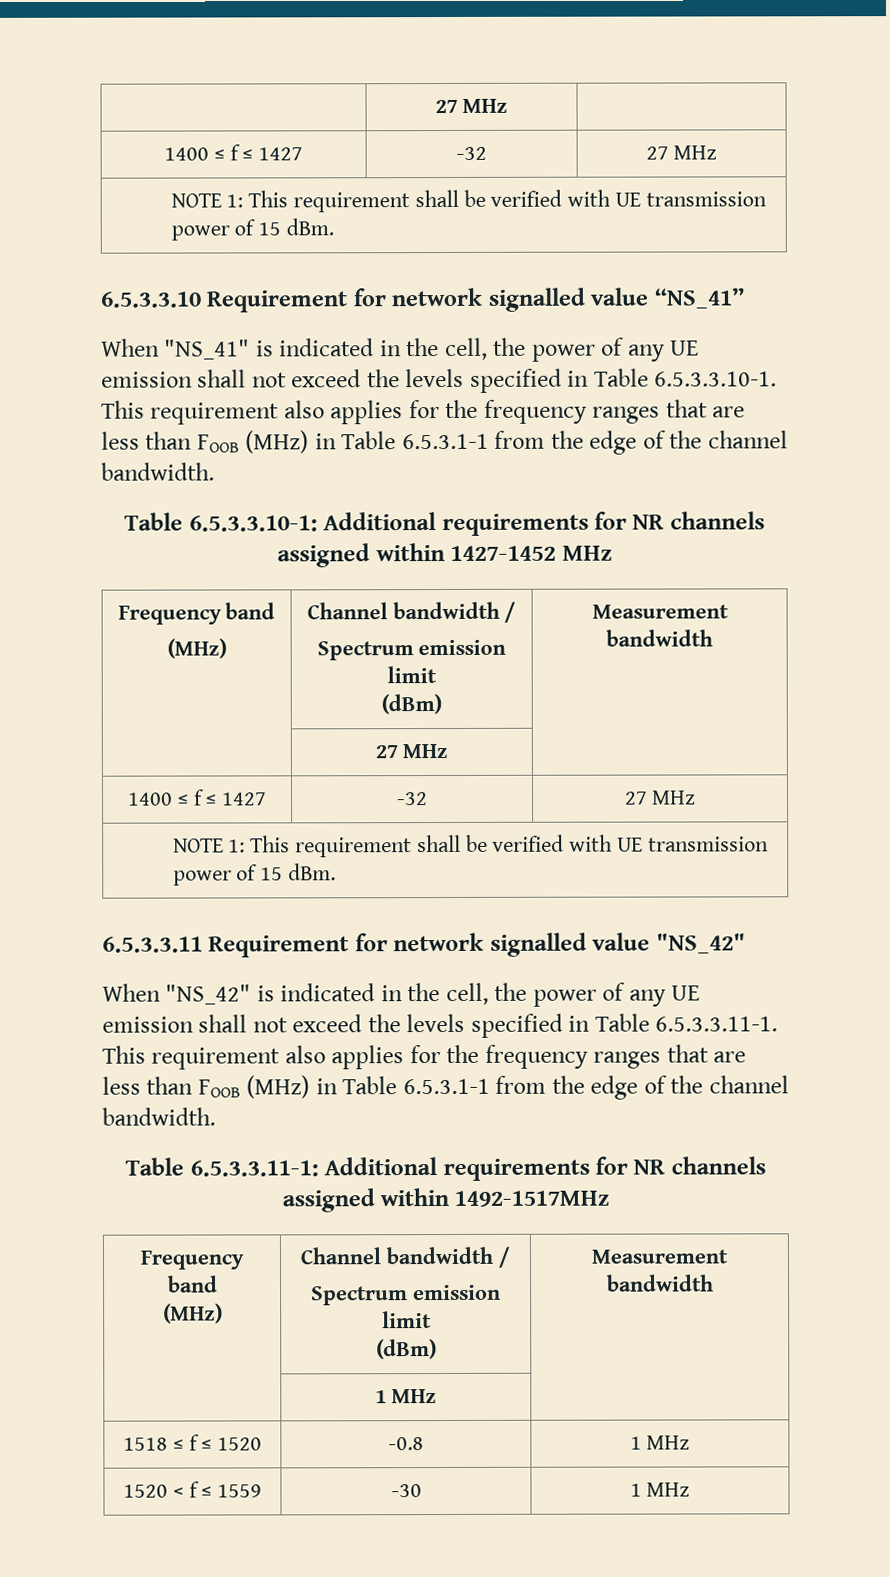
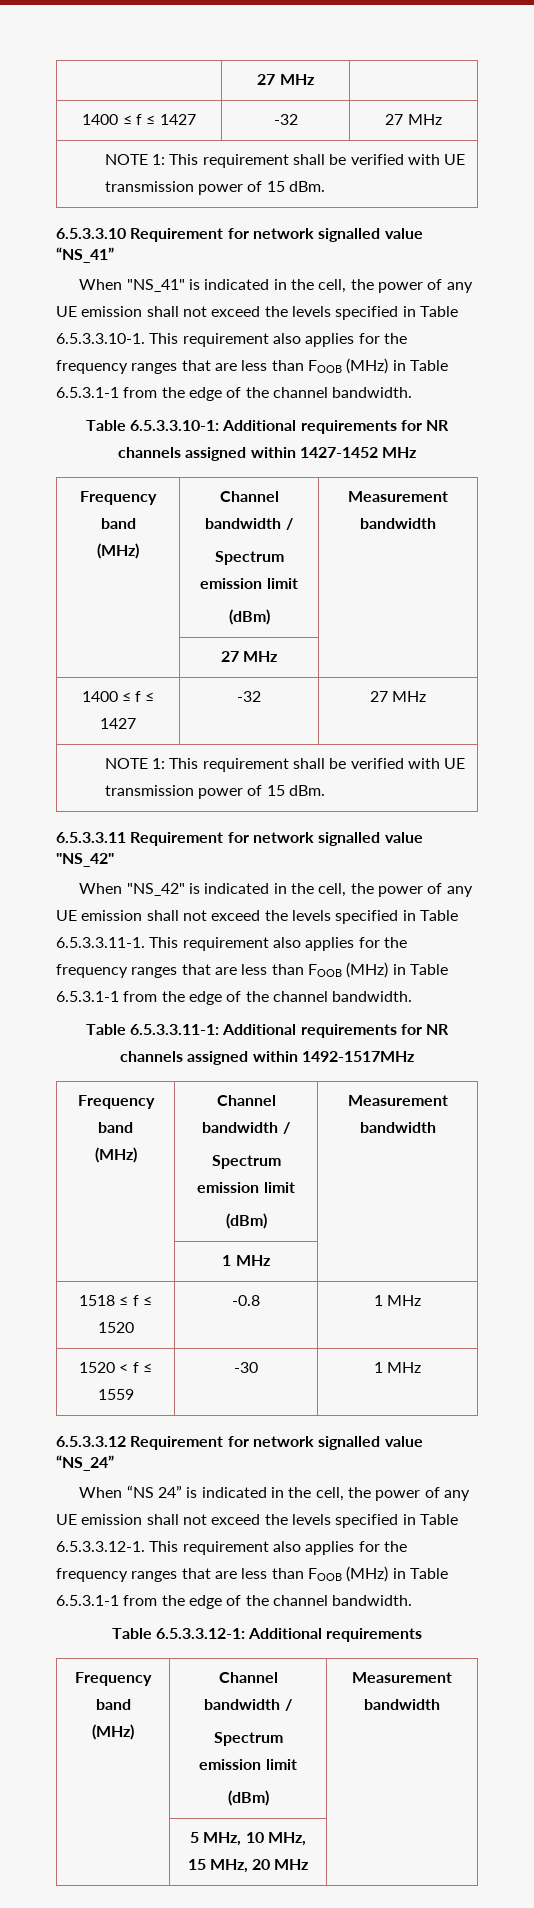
(691, 1489) none -> [56,1436,423,1450] [56,1455,114,1471] [79,1485,470,1501] [56,1514,458,1528] [56,1541,407,1555] [56,1566,448,1582] [56,1595,413,1609] [111,1628,423,1642] [75,1672,152,1686] [95,1699,131,1710] [92,1724,134,1740] [218,1672,278,1683] [204,1699,292,1711] [213,1732,283,1746] [199,1759,297,1770] [227,1790,269,1806] [351,1672,452,1683] [363,1699,440,1710] [190,1832,306,1846] [187,1859,309,1873] // 6.5.3.3.12 Requirement for network signalled value “NS_24” // When “NS 24” is indicated in the cell, the power of any UE emission shall not exceed the levels specified in Table 6.5.3.3.12-1. This requirement also applies for the frequency ranges that are less than FOOB (MHz) in Table 6.5.3.1-1 from the edge of the channel bandwidth. // Table 6.5.3.3.12-1: Additional requirements // Frequency band // (MHz) | Channel bandwidth / // Spectrum emission limit // (dBm) | Measurement bandwidth // | 5 MHz, 10 MHz, 15 MHz, 20 MHz |

